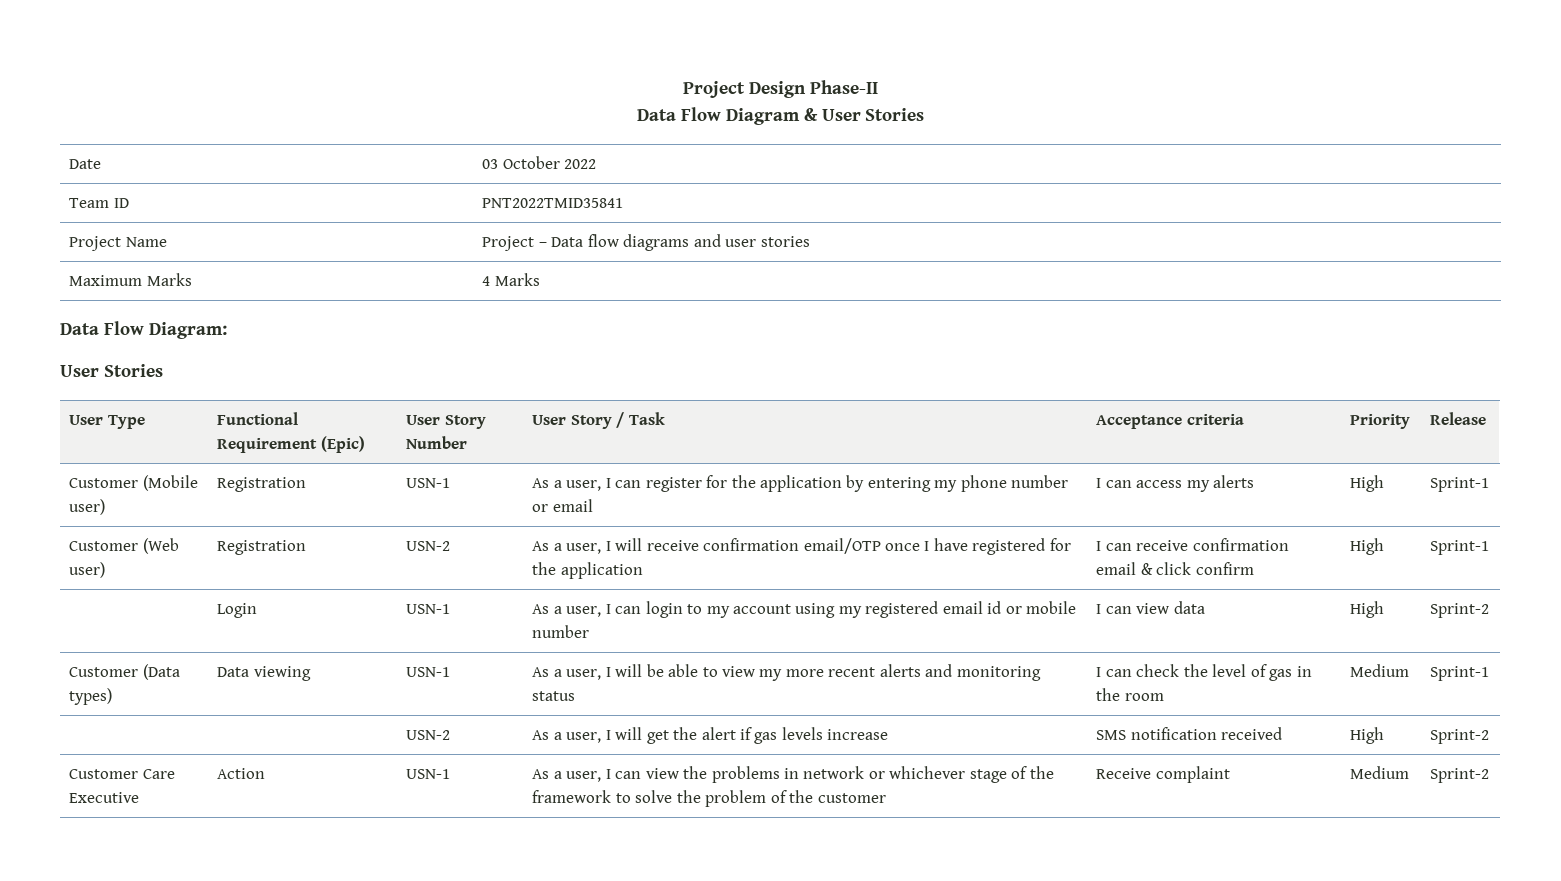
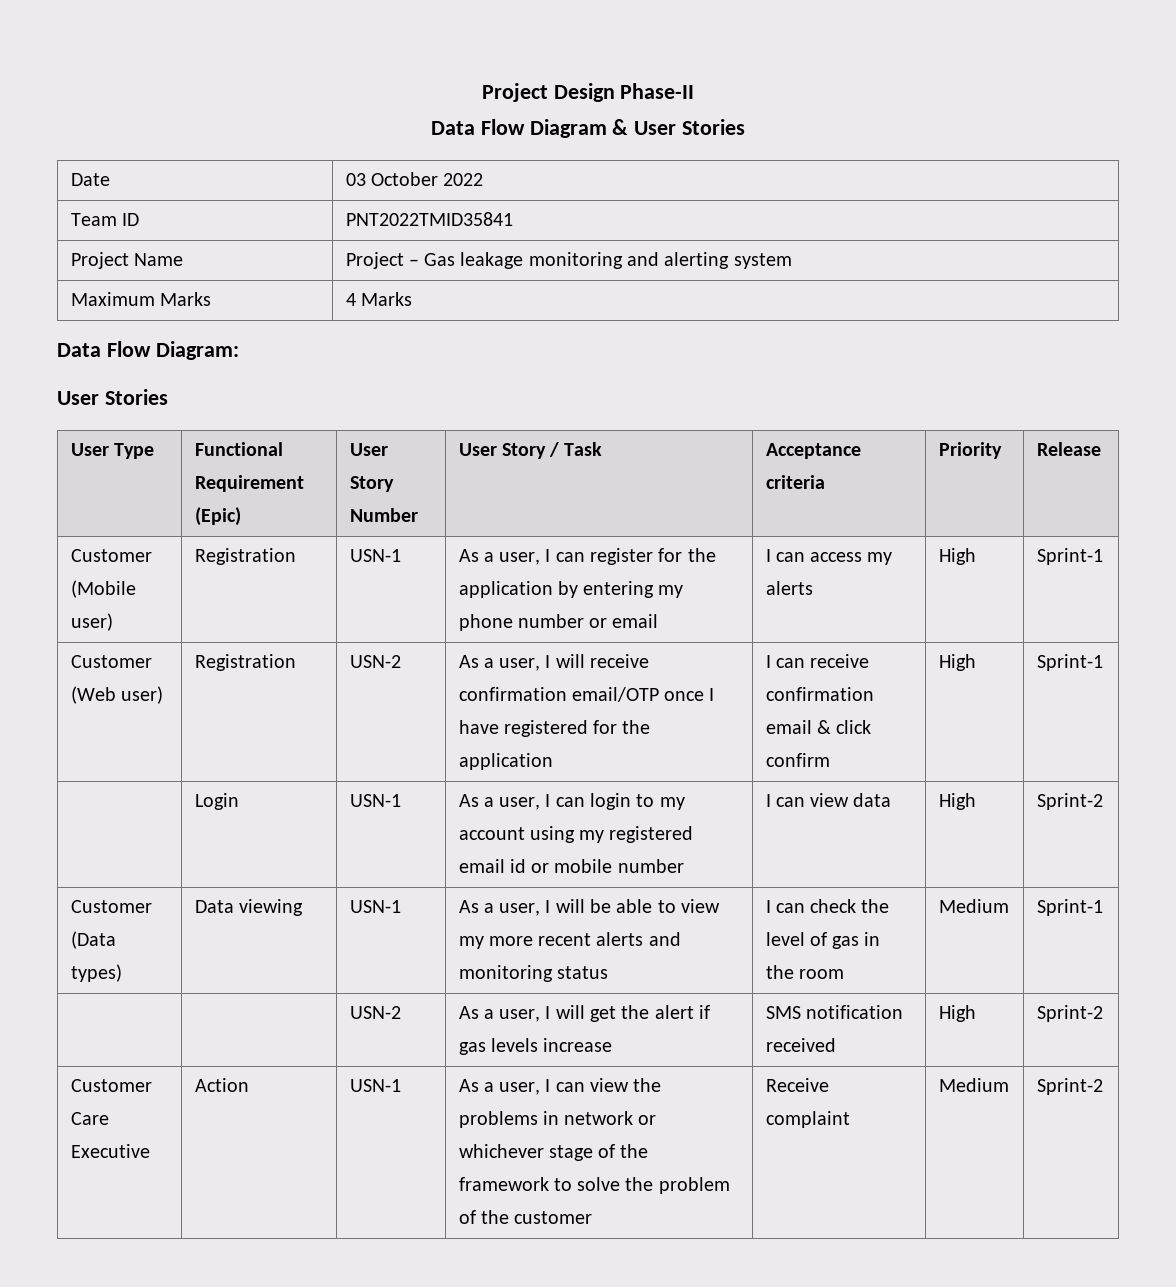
[551,234,810,251] Data flow diagrams and user stories -> [424,252,792,269] Gas leakage monitoring and alerting system

